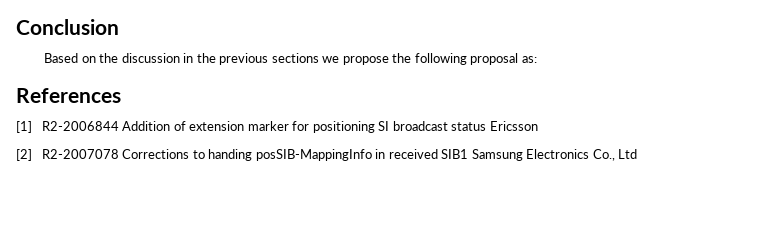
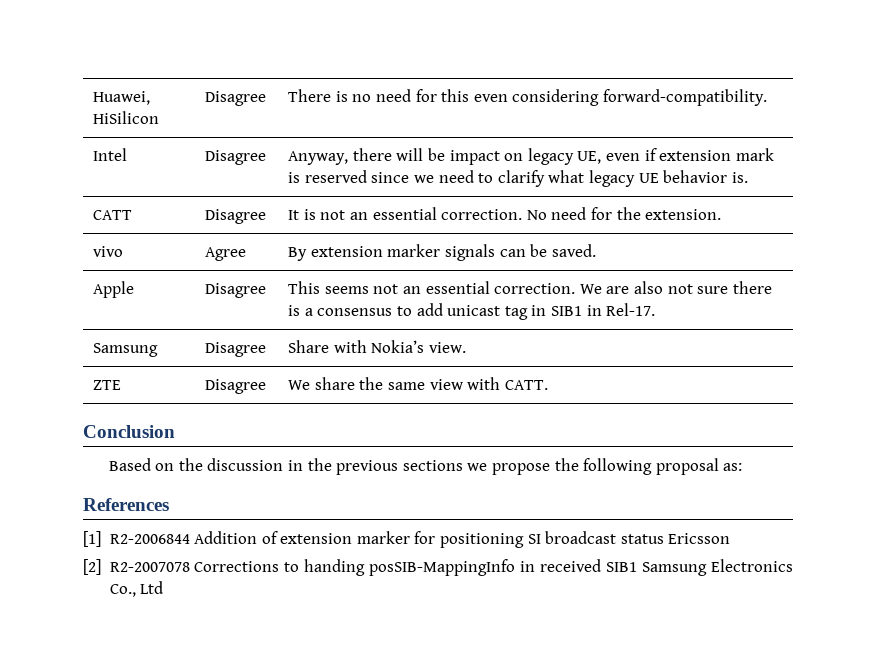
(16, 27) none -> [93,91,151,105] [93,111,160,124] [205,91,267,106] [288,89,768,106] [93,148,128,161] [205,150,267,165] [288,148,774,165] [288,170,748,187] [93,210,133,220] [205,209,267,224] [288,207,722,220] [93,246,124,257] [205,247,247,261] [288,244,596,261] [93,281,135,298] [205,283,267,298] [288,281,772,294] [288,303,656,320] [93,343,159,357] [205,342,267,357] [288,340,467,353] [93,380,122,390] [205,379,267,394] [288,377,548,390] Huawei, HiSilicon | Disagree | There is no need for this even considering forward-compatibility. // Intel | Disagree | Anyway, there will be impact on legacy UE, even if extension mark is reserved since we need to clarify what legacy UE behavior is. // CATT | Disagree | It is not an essential correction. No need for the extension. // vivo | Agree | By extension marker signals can be saved. // Apple | Disagree | This seems not an essential correction. We are also not sure there is a consensus to add unicast tag in SIB1 in Rel-17. // Samsung | Disagree | Share with Nokia’s view. // ZTE | Disagree | We share the same view with CATT. //

